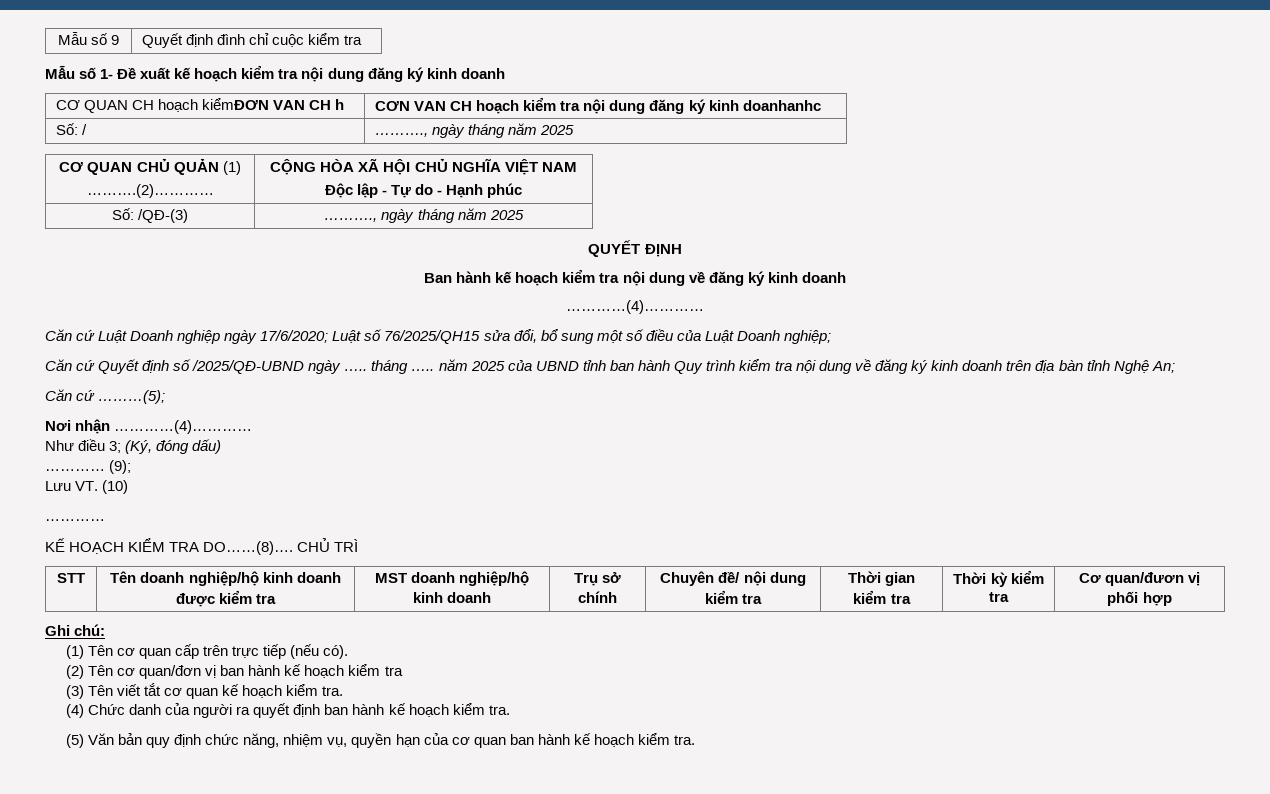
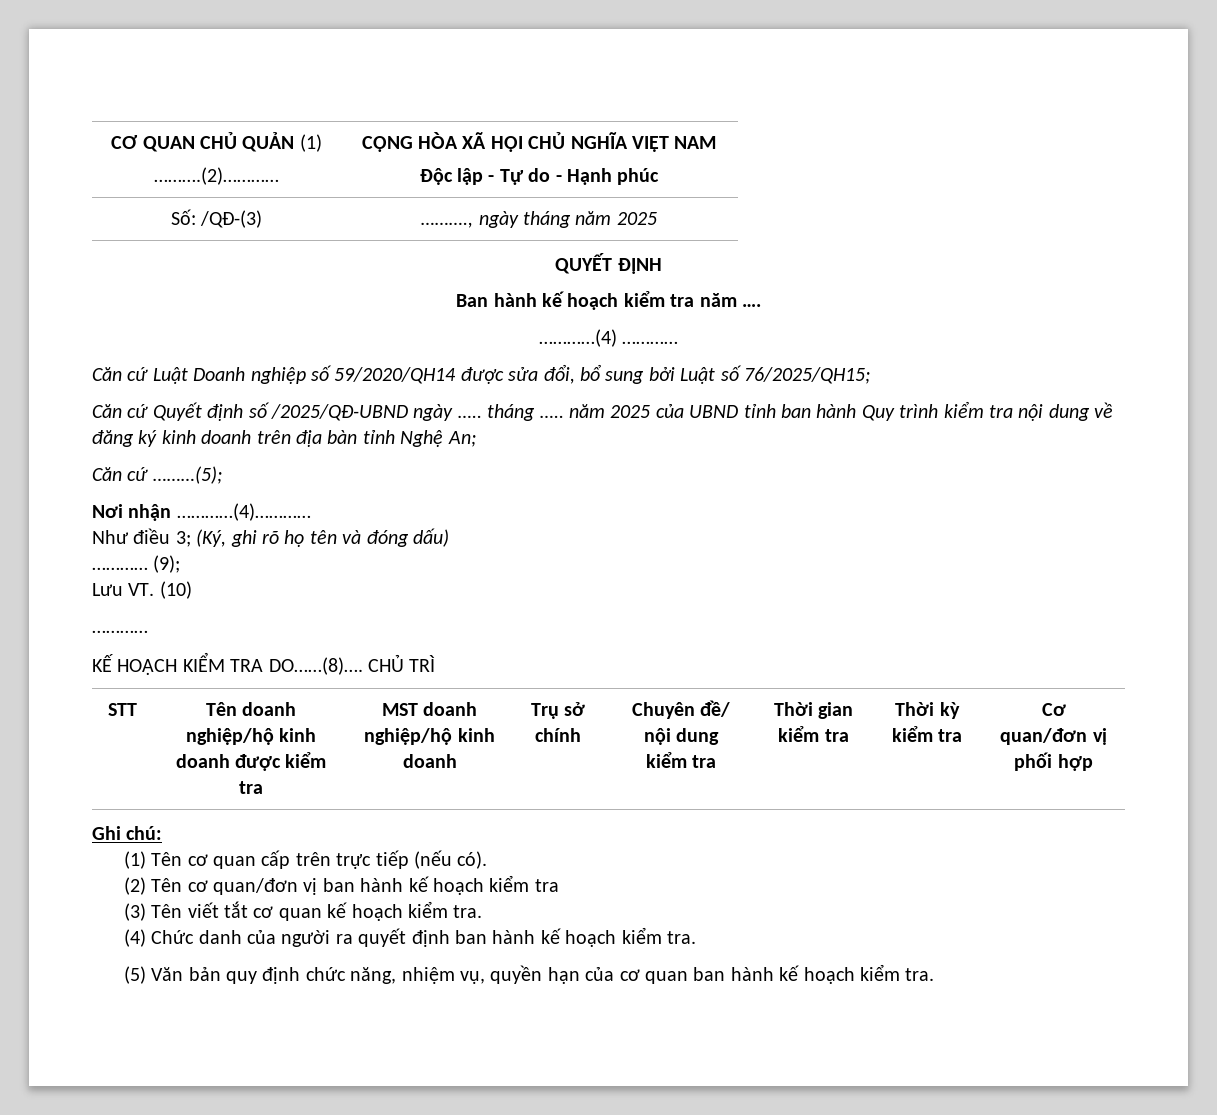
[57,32,120,45] [142,33,363,48] [45,65,505,82] [56,98,345,113] [375,97,821,114] [56,123,88,135] [375,123,575,138] Mẫu số 9 | Quyết định đình chỉ cuộc kiểm tra // Mẫu số 1- Đề xuất kế hoạch kiểm tra nội dung đăng ký kinh doanh // CƠ QUAN CH hoạch kiểmĐƠN VAN CH h | CƠN VAN CH hoạch kiểm tra nội dung đăng ký kinh doanhanhc // Số: / | ………., ngày tháng năm 2025 // -> (111, 142) none
[622,271,846,286] [566,300,704,314] nội dung về đăng ký kinh doanh // …………(4)………… -> [699,293,761,307] [538,329,679,347] năm …. // …………(4) …………
[224,329,831,344] ngày 17/6/2020; Luật số 76/2025/QH15 sửa đổi, bổ sung một số điều của Luật Doanh nghiệp; -> [311,364,870,384] số 59/2020/QH14 được sửa đổi, bổ sung bởi Luật số 76/2025/QH15;
(153, 447) none -> [230,530,362,547] ghi rõ họ tên và
[1105,572,1184,586] quan/đươn -> [1000,728,1088,745] quan/đơn

